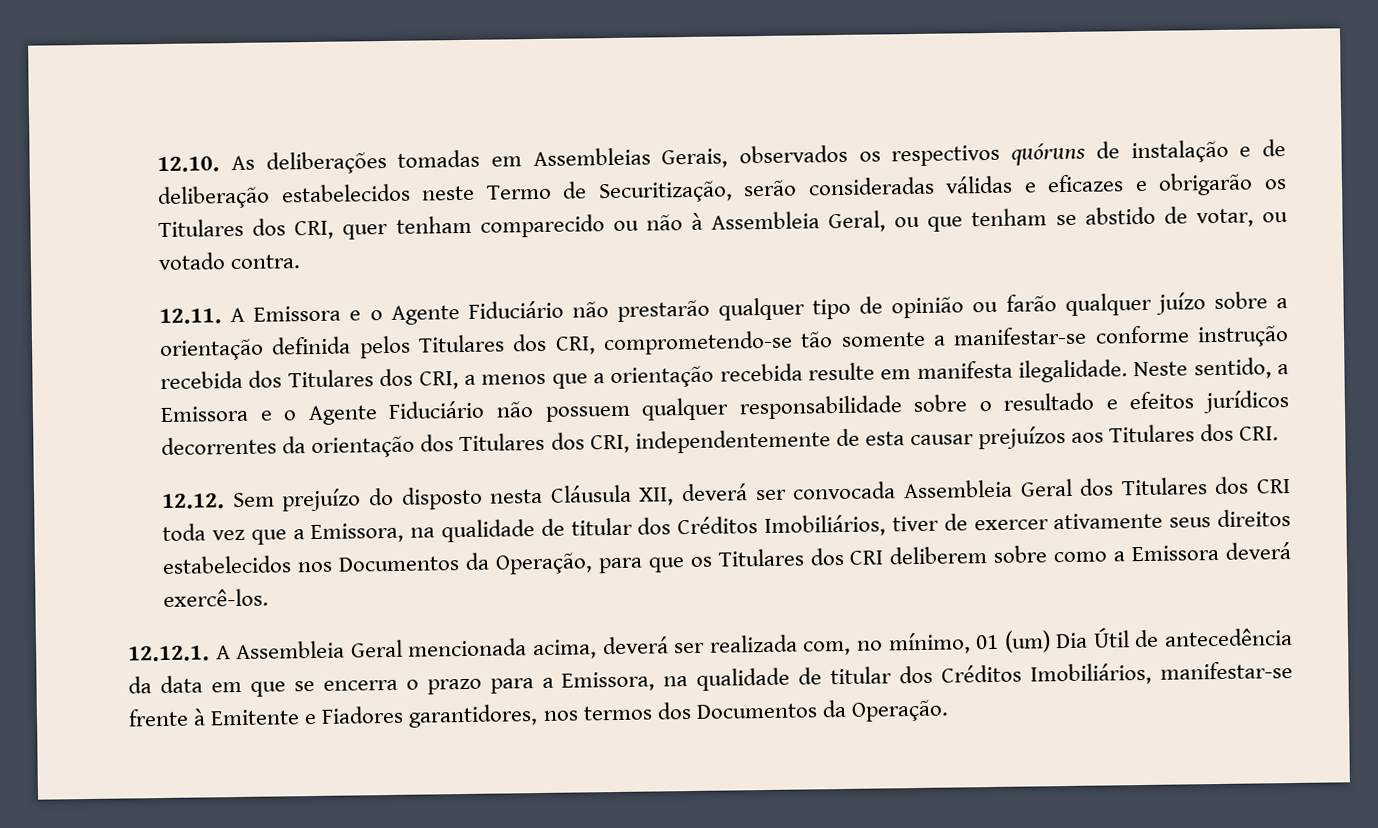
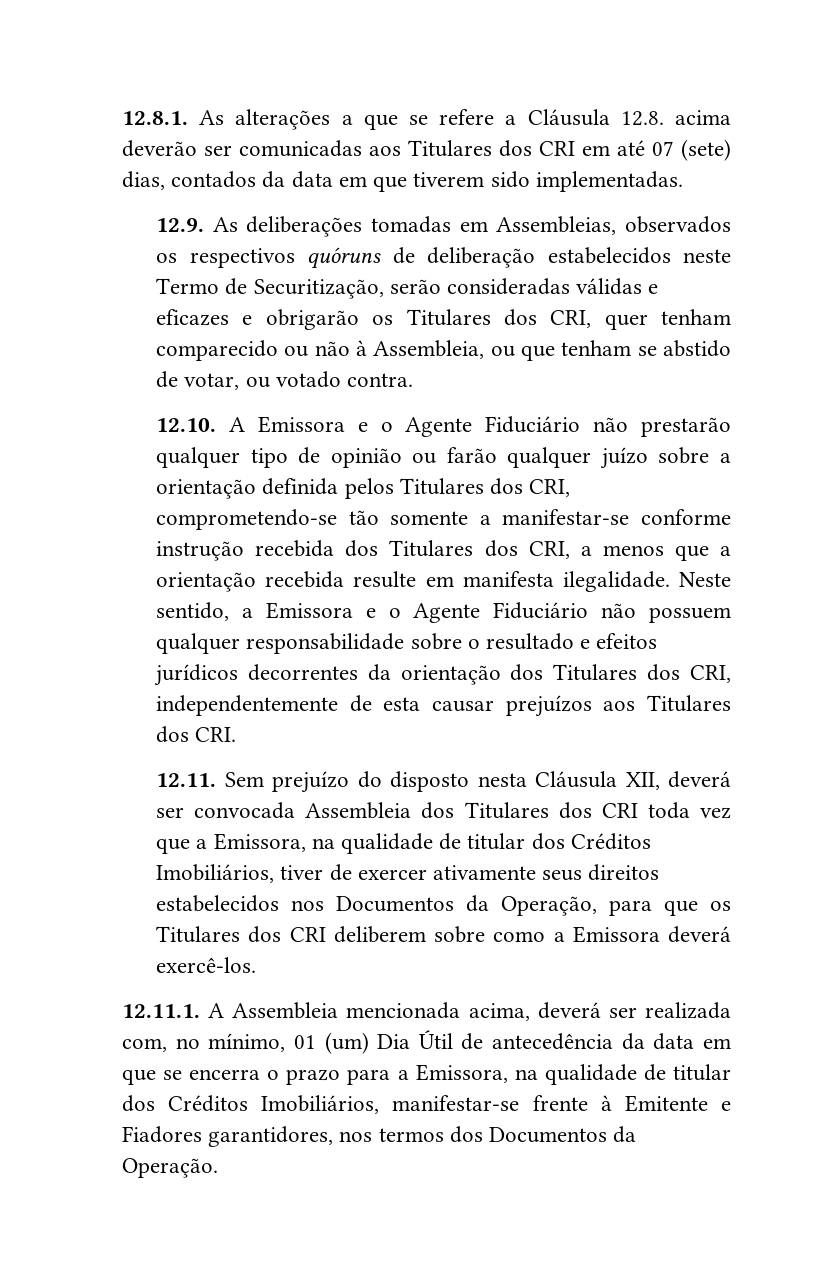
[157,156,221,173] 12.10. -> [122,109,731,130] [122,139,731,161] [122,171,683,192] [156,218,205,232] 12.8.1. As alterações a que se refere a Cláusula 12.8. acima deverão ser comunicadas aos Titulares dos CRI em até 07 (sete) dias, contados da data em que tiverem sido implementadas. // 12.9.
[532,147,729,169] Assembleias Gerais, -> [496,216,617,235] Assembleias,
[1130,139,1286,164] instalação e de -> (415, 255) none
[711,210,887,233] Assembleia Geral, -> [373,340,485,359] Assembleia,
[159,308,223,325] 12.11. -> [156,418,217,432] 12.10.
[162,493,226,509] 12.12. -> [156,773,217,787] 12.11.
[1019,478,1073,497] Geral -> (412, 810) none
[128,645,211,662] 12.12.1. -> [122,1004,201,1018] 12.11.1.
[349,639,403,658] Geral -> (339, 1010) none

